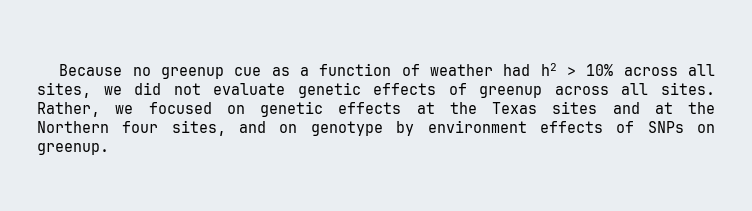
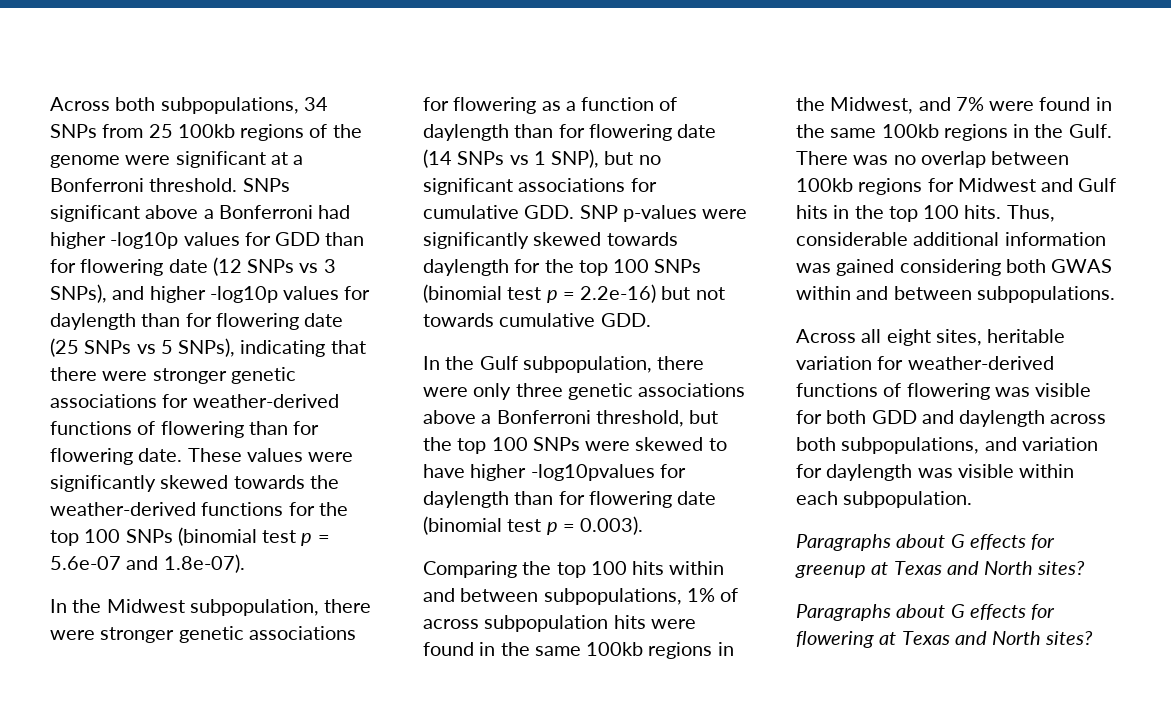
[59,63,716,79] [37,82,715,98] [37,101,715,117] [37,120,716,136] [37,143,109,155] Because no greenup cue as a function of weather had h2 > 10% across all sites, we did not evaluate genetic effects of greenup across all sites. Rather, we focused on genetic effects at the Texas sites and at the Northern four sites, and on genotype by environment effects of SNPs on greenup. -> [50,97,328,114] [50,124,362,141] [50,151,304,168] [50,178,290,192] [50,205,351,222] [50,232,365,249] [50,257,336,276] [50,284,371,303] [50,313,344,330] [50,338,366,357] [50,367,296,384] [50,394,339,408] [50,421,320,438] [50,448,354,465] [50,475,339,492] [50,502,348,516] [50,527,330,546] [50,554,245,573] [50,599,372,616] [50,626,356,643] [423,97,678,114] [423,124,717,141] [423,149,661,168] [423,178,657,195] [423,205,748,222] [423,232,678,249] [423,259,702,276] [423,284,725,303] [423,313,651,327] [423,356,705,373] [423,383,746,400] [423,410,719,427] [423,437,727,454] [423,464,686,481] [423,491,717,508] [423,516,644,535] [423,561,725,578] [423,588,739,605] [423,615,696,632] [423,642,734,659] [796,97,1112,114] [796,124,1112,141] [796,151,1070,168] [796,178,1117,195] [796,205,1055,222] [796,232,1106,246] [796,259,1113,276] [796,286,1115,303] [796,329,1066,346] [796,356,1054,370] [796,383,1092,400] [796,410,1107,427] [796,437,1098,454] [796,464,1075,481] [796,491,973,508] [796,534,1056,551] [795,561,1086,578] [796,604,1056,621] [796,631,1094,648] Across both subpopulations, 34 SNPs from 25 100kb regions of the genome were significant at a Bonferroni threshold. SNPs significant above a Bonferroni had higher -log10p values for GDD than for flowering date (12 SNPs vs 3 SNPs), and higher -log10p values for daylength than for flowering date (25 SNPs vs 5 SNPs), indicating that there were stronger genetic associations for weather-derived functions of flowering than for flowering date. These values were significantly skewed towards the weather-derived functions for the top 100 SNPs (binomial test p = 5.6e-07 and 1.8e-07). // In the Midwest subpopulation, there were stronger genetic associations for flowering as a function of daylength than for flowering date (14 SNPs vs 1 SNP), but no significant associations for cumulative GDD. SNP p-values were significantly skewed towards daylength for the top 100 SNPs (binomial test p = 2.2e-16) but not towards cumulative GDD. // In the Gulf subpopulation, there were only three genetic associations above a Bonferroni threshold, but the top 100 SNPs were skewed to have higher -log10pvalues for daylength than for flowering date (binomial test p = 0.003). // Comparing the top 100 hits within and between subpopulations, 1% of across subpopulation hits were found in the same 100kb regions in the Midwest, and 7% were found in the same 100kb regions in the Gulf. There was no overlap between 100kb regions for Midwest and Gulf hits in the top 100 hits. Thus, considerable additional information was gained considering both GWAS within and between subpopulations. // Across all eight sites, heritable variation for weather-derived functions of flowering was visible for both GDD and daylength across both subpopulations, and variation for daylength was visible within each subpopulation. // Paragraphs about G effects for greenup at Texas and North sites? // Paragraphs about G effects for flowering at Texas and North sites?

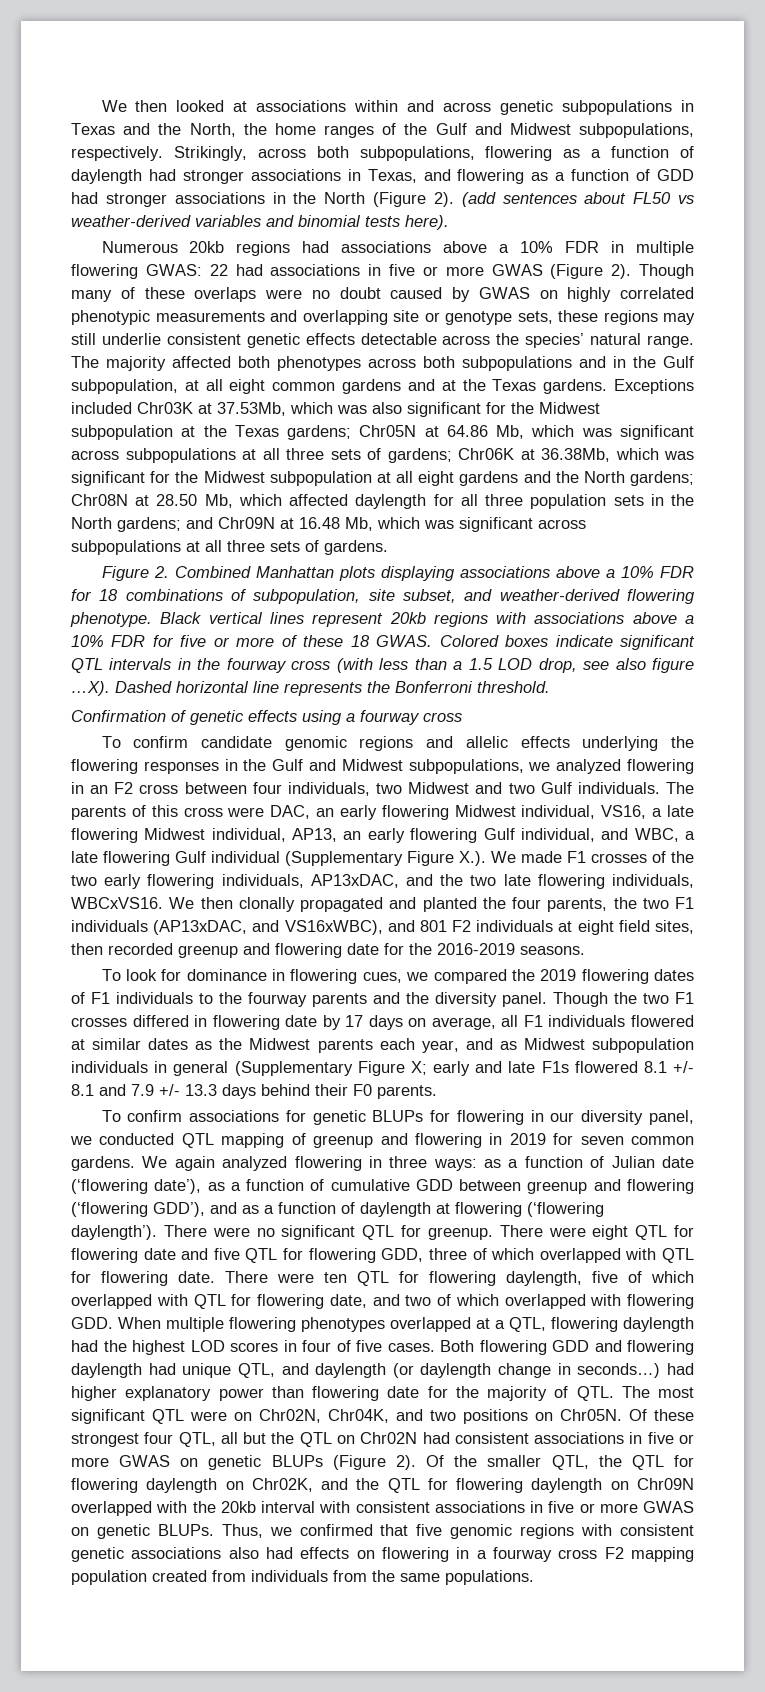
[50,97,328,114] [50,124,362,141] [50,151,304,168] [50,178,290,192] [50,205,351,222] [50,232,365,249] [50,257,336,276] [50,284,371,303] [50,313,344,330] [50,338,366,357] [50,367,296,384] [50,394,339,408] [50,421,320,438] [50,448,354,465] [50,475,339,492] [50,502,348,516] [50,527,330,546] [50,554,245,573] [50,599,372,616] [50,626,356,643] [423,97,449,111] Across both subpopulations, 34 SNPs from 25 100kb regions of the genome were significant at a Bonferroni threshold. SNPs significant above a Bonferroni had higher -log10p values for GDD than for flowering date (12 SNPs vs 3 SNPs), and higher -log10p values for daylength than for flowering date (25 SNPs vs 5 SNPs), indicating that there were stronger genetic associations for weather-derived functions of flowering than for flowering date. These values were significantly skewed towards the weather-derived functions for the top 100 SNPs (binomial test p = 5.6e-07 and 1.8e-07). // In the Midwest subpopulation, there were stronger genetic associations for -> [101,100,695,115] [71,123,695,138] [71,146,475,161] We then looked at associations within and across genetic subpopulations in Texas and the North, the home ranges of the Gulf and Midwest subpopulations, respectively. Strikingly, across both subpopulations,
[514,124,717,141] [423,149,661,168] [423,178,657,195] [423,205,748,222] [423,232,678,249] [423,259,702,276] [423,284,725,303] [423,313,651,327] [423,356,705,373] [423,383,746,400] [423,410,719,427] [423,437,727,454] [423,464,686,481] [423,491,717,508] [423,516,644,535] [423,561,725,578] [423,588,739,605] [423,615,696,632] [423,642,734,659] [796,97,1112,114] [796,124,1112,141] [796,151,1070,168] [796,178,1117,195] [796,205,1055,222] [796,232,1106,246] [796,259,1113,276] [796,286,1115,303] [796,329,1066,346] [796,356,1054,370] [796,383,1092,400] [796,410,1107,427] [796,437,1098,454] [796,464,1075,481] [796,491,973,508] [796,534,1056,551] [795,561,1086,578] [796,604,1056,621] [796,631,1094,648] than for flowering date (14 SNPs vs 1 SNP), but no significant associations for cumulative GDD. SNP p-values were significantly skewed towards daylength for the top 100 SNPs (binomial test p = 2.2e-16) but not towards cumulative GDD. // In the Gulf subpopulation, there were only three genetic associations above a Bonferroni threshold, but the top 100 SNPs were skewed to have higher -log10pvalues for daylength than for flowering date (binomial test p = 0.003). // Comparing the top 100 hits within and between subpopulations, 1% of across subpopulation hits were found in the same 100kb regions in the Midwest, and 7% were found in the same 100kb regions in the Gulf. There was no overlap between 100kb regions for Midwest and Gulf hits in the top 100 hits. Thus, considerable additional information was gained considering both GWAS within and between subpopulations. // Across all eight sites, heritable variation for weather-derived functions of flowering was visible for both GDD and daylength across both subpopulations, and variation for daylength was visible within each subpopulation. // Paragraphs about G effects for greenup at Texas and North sites? // Paragraphs about G effects for flowering at Texas and North sites? -> [148,169,694,184] [71,192,695,207] [71,215,449,230] [101,241,695,256] [71,264,694,279] [71,287,694,302] [71,310,695,325] [71,333,694,348] [71,356,694,371] [71,379,694,394] [71,402,600,417] [71,425,694,440] [71,448,694,463] [71,471,694,486] [71,494,695,509] [71,517,586,532] [71,540,388,555] [101,566,695,581] [71,589,695,604] [70,612,694,627] [71,635,695,650] [71,658,694,673] [71,681,550,696] [71,710,462,725] [101,736,694,751] [71,759,694,774] [71,782,694,796] [71,805,694,820] [71,828,696,843] [71,851,694,866] [71,874,694,889] [71,897,694,912] [71,920,694,935] [71,943,585,958] [101,969,694,984] [71,992,694,1007] [71,1015,695,1030] [71,1038,694,1053] [71,1061,694,1076] [71,1084,437,1099] [101,1110,694,1125] [70,1133,694,1148] [71,1156,694,1171] [71,1179,694,1194] [71,1202,604,1217] [71,1225,695,1240] [71,1248,695,1263] [71,1271,694,1286] [71,1294,694,1309] [71,1317,694,1332] [71,1340,694,1355] [71,1363,694,1378] [71,1386,694,1401] [71,1409,694,1424] [71,1432,695,1447] [71,1455,694,1470] [71,1478,694,1493] [71,1501,694,1516] [71,1524,695,1539] [71,1547,694,1562] [71,1570,534,1585] had stronger associations in Texas, and flowering as a function of GDD had stronger associations in the North (Figure 2). (add sentences about FL50 vs weather-derived variables and binomial tests here). // Numerous 20kb regions had associations above a 10% FDR in multiple flowering GWAS: 22 had associations in five or more GWAS (Figure 2). Though many of these overlaps were no doubt caused by GWAS on highly correlated phenotypic measurements and overlapping site or genotype sets, these regions may still underlie consistent genetic effects detectable across the species’ natural range. The majority affected both phenotypes across both subpopulations and in the Gulf subpopulation, at all eight common gardens and at the Texas gardens. Exceptions included Chr03K at 37.53Mb, which was also significant for the Midwest subpopulation at the Texas gardens; Chr05N at 64.86 Mb, which was significant across subpopulations at all three sets of gardens; Chr06K at 36.38Mb, which was significant for the Midwest subpopulation at all eight gardens and the North gardens; Chr08N at 28.50 Mb, which affected daylength for all three population sets in the North gardens; and Chr09N at 16.48 Mb, which was significant across subpopulations at all three sets of gardens. // Figure 2. Combined Manhattan plots displaying associations above a 10% FDR for 18 combinations of subpopulation, site subset, and weather-derived flowering phenotype. Black vertical lines represent 20kb regions with associations above a 10% FDR for five or more of these 18 GWAS. Colored boxes indicate significant QTL intervals in the fourway cross (with less than a 1.5 LOD drop, see also figure …X). Dashed horizontal line represents the Bonferroni threshold. // Confirmation of genetic effects using a fourway cross // To confirm candidate genomic regions and allelic effects underlying the flowering responses in the Gulf and Midwest subpopulations, we analyzed flowering in an F2 cross between four individuals, two Midwest and two Gulf individuals. The parents of this cross were DAC, an early flowering Midwest individual, VS16, a late flowering Midwest individual, AP13, an early flowering Gulf individual, and WBC, a late flowering Gulf individual (Supplementary Figure X.). We made F1 crosses of the two early flowering individuals, AP13xDAC, and the two late flowering individuals, WBCxVS16. We then clonally propagated and planted the four parents, the two F1 individuals (AP13xDAC, and VS16xWBC), and 801 F2 individuals at eight field sites, then recorded greenup and flowering date for the 2016-2019 seasons. // To look for dominance in flowering cues, we compared the 2019 flowering dates of F1 individuals to the fourway parents and the diversity panel. Though the two F1 crosses differed in flowering date by 17 days on average, all F1 individuals flowered at similar dates as the Midwest parents each year, and as Midwest subpopulation individuals in general (Supplementary Figure X; early and late F1s flowered 8.1 +/- 8.1 and 7.9 +/- 13.3 days behind their F0 parents. // To confirm associations for genetic BLUPs for flowering in our diversity panel, we conducted QTL mapping of greenup and flowering in 2019 for seven common gardens. We again analyzed flowering in three ways: as a function of Julian date (‘flowering date’), as a function of cumulative GDD between greenup and flowering (‘flowering GDD’), and as a function of daylength at flowering (‘flowering daylength’). There were no significant QTL for greenup. There were eight QTL for flowering date and five QTL for flowering GDD, three of which overlapped with QTL for flowering date. There were ten QTL for flowering daylength, five of which overlapped with QTL for flowering date, and two of which overlapped with flowering GDD. When multiple flowering phenotypes overlapped at a QTL, flowering daylength had the highest LOD scores in four of five cases. Both flowering GDD and flowering daylength had unique QTL, and daylength (or daylength change in seconds…) had higher explanatory power than flowering date for the majority of QTL. The most significant QTL were on Chr02N, Chr04K, and two positions on Chr05N. Of these strongest four QTL, all but the QTL on Chr02N had consistent associations in five or more GWAS on genetic BLUPs (Figure 2). Of the smaller QTL, the QTL for flowering daylength on Chr02K, and the QTL for flowering daylength on Chr09N overlapped with the 20kb interval with consistent associations in five or more GWAS on genetic BLUPs. Thus, we confirmed that five genomic regions with consistent genetic associations also had effects on flowering in a fourway cross F2 mapping population created from individuals from the same populations.

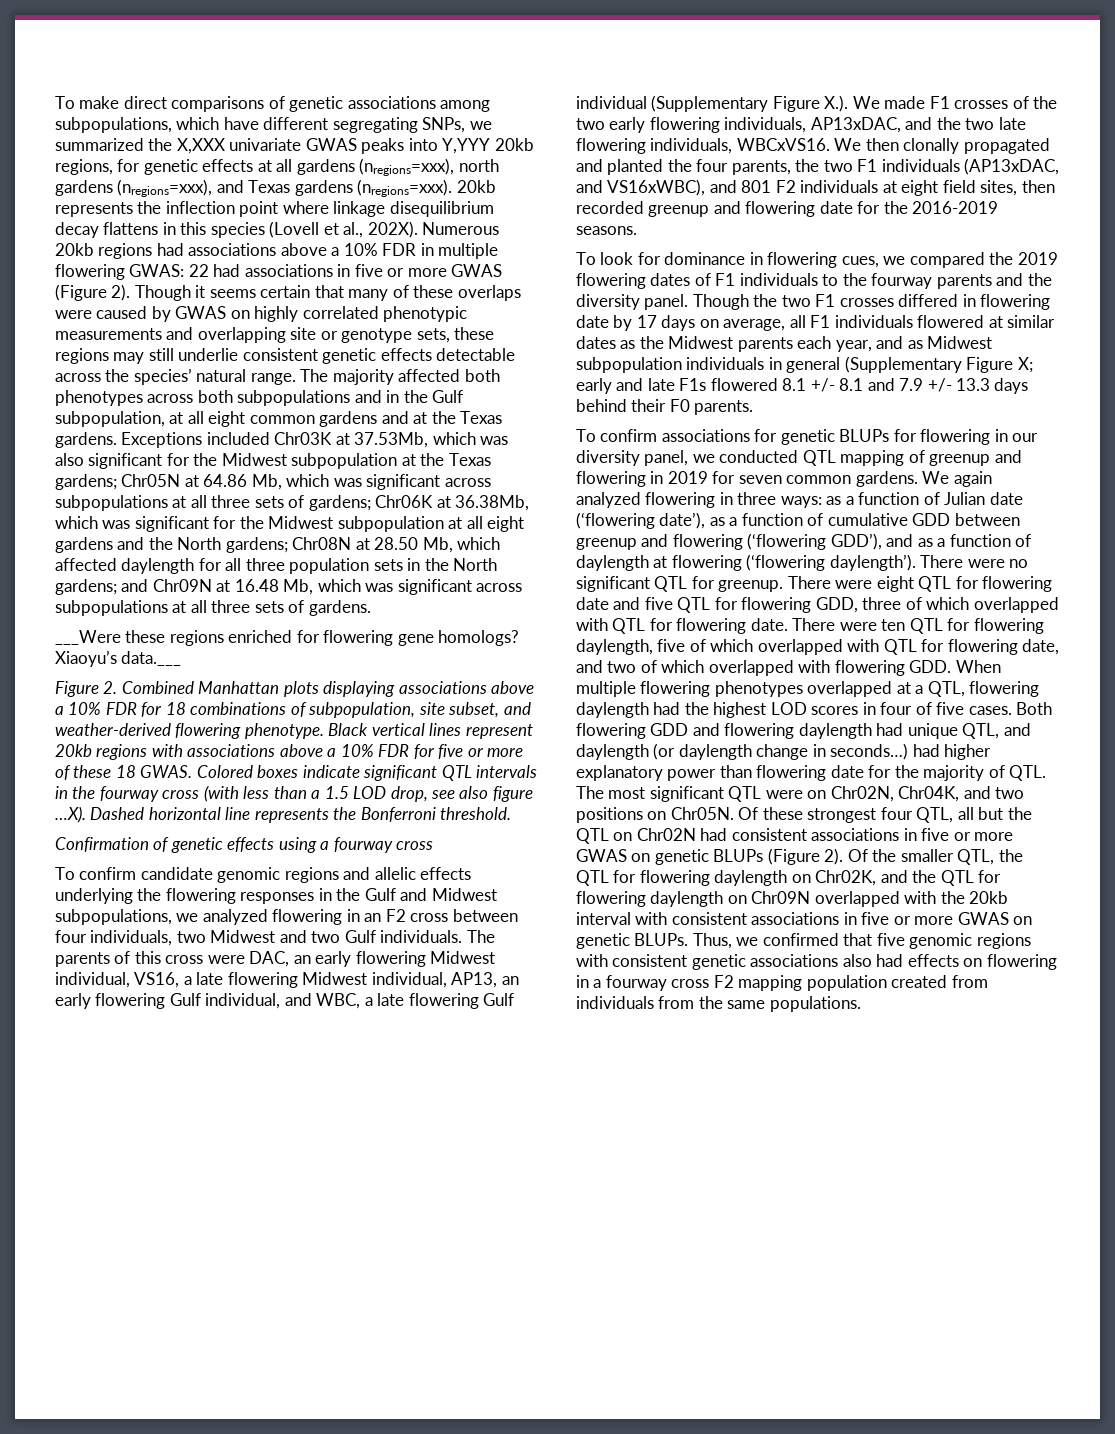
[101,100,695,115] [71,123,695,138] [71,146,695,161] [71,169,694,184] [71,192,695,207] [71,215,449,230] We then looked at associations within and across genetic subpopulations in Texas and the North, the home ranges of the Gulf and Midwest subpopulations, respectively. Strikingly, across both subpopulations, flowering as a function of daylength had stronger associations in Texas, and flowering as a function of GDD had stronger associations in the North (Figure 2). (add sentences about FL50 vs weather-derived variables and binomial tests here). // -> [55,96,491,112] [55,117,492,133] [55,138,534,154] [55,158,499,176] [55,179,496,197] [55,201,494,217] [55,221,418,238] To make direct comparisons of genetic associations among subpopulations, which have different segregating SNPs, we summarized the X,XXX univariate GWAS peaks into Y,YYY 20kb regions, for genetic effects at all gardens (nregions=xxx), north gardens (nregions=xxx), and Texas gardens (nregions=xxx). 20kb represents the inflection point where linkage disequilibrium decay flattens in this species (Lovell et al., 202X).
(694, 271) none -> [195,285,344,298] it seems certain that
[311,287,381,299] no doubt -> (92, 314) none
(388, 547) none -> [55,630,520,646] [55,650,182,667] // ___Were these regions enriched for flowering gene homologs? Xiaoyu’s data.___

